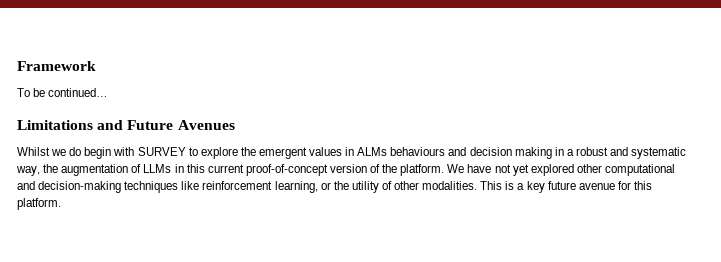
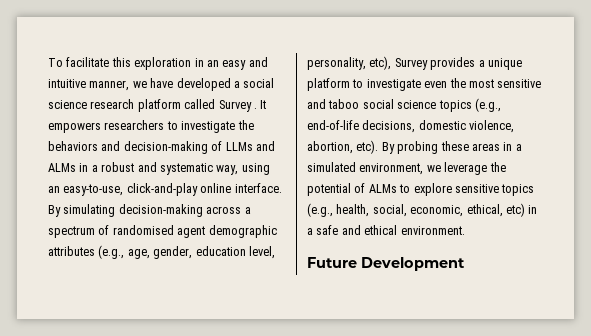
[17,61,96,71] [17,88,109,97] [17,120,235,130] [17,147,552,159] Framework // To be continued… // Limitations and Future Avenues // Whilst we do begin with SURVEY to explore the emergent values in ALMs behaviours and decision making -> [48,57,268,70] [48,78,275,91] [48,99,267,112] [48,120,254,133] [48,141,275,154] [48,163,76,172] To facilitate this exploration in an easy and intuitive manner, we have developed a social science research platform called Survey . It empowers researchers to investigate the behaviors and decision-making of LLMs and ALMs
[43,164,675,176] [17,181,652,193] [17,198,61,210] the augmentation of LLMs in this current proof-of-concept version of the platform. We have not yet explored other computational and decision-making techniques like reinforcement learning, or the utility of other modalities. This is a key future avenue for this platform. -> [241,163,270,175] [48,183,282,196] [48,204,251,217] [48,225,277,238] [48,245,275,259] [307,56,522,70] [307,78,542,91] [307,98,501,112] [307,120,515,133] [307,140,522,154] [307,162,506,175] [307,183,535,196] [307,203,538,217] [307,225,465,235] [307,257,465,271] using an easy-to-use, click-and-play online interface. By simulating decision-making across a spectrum of randomised agent demographic attributes (e.g., age, gender, education level, personality, etc), Survey provides a unique platform to investigate even the most sensitive and taboo social science topics (e.g., end-of-life decisions, domestic violence, abortion, etc). By probing these areas in a simulated environment, we leverage the potential of ALMs to explore sensitive topics (e.g., health, social, economic, ethical, etc) in a safe and ethical environment. // Future Development

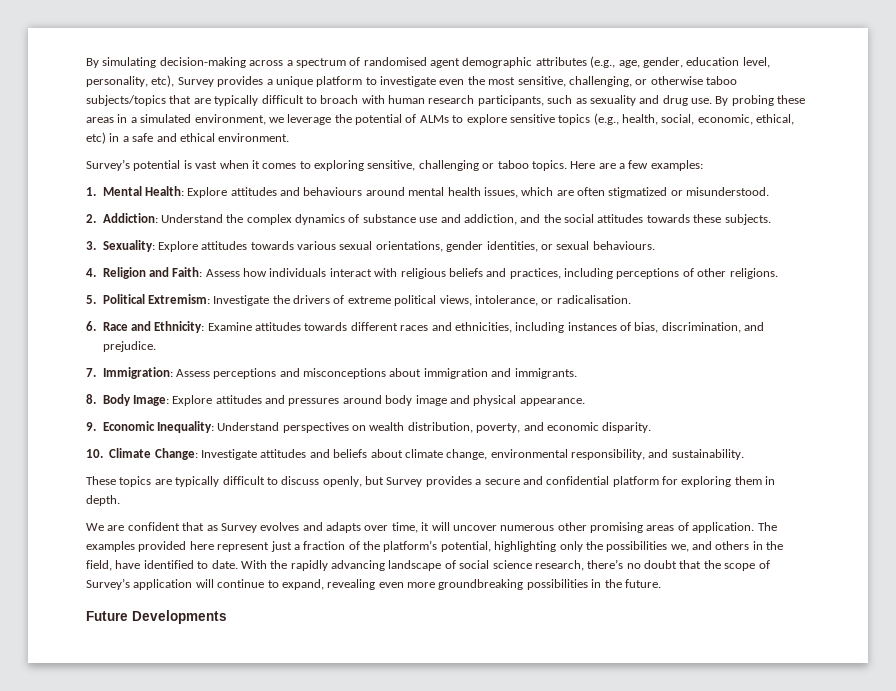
[48,57,268,70] [48,78,275,91] [48,99,267,112] [48,120,254,133] [48,141,275,154] [48,162,270,175] [48,183,282,196] To facilitate this exploration in an easy and intuitive manner, we have developed a social science research platform called Survey . It empowers researchers to investigate the behaviors and decision-making of LLMs and ALMs in a robust and systematic way, using an easy-to-use, click-and-play online interface. -> (86, 63) none
[497,79,542,88] [307,98,501,112] [307,120,515,133] [307,140,379,154] sensitive and taboo social science topics (e.g., end-of-life decisions, domestic violence, abortion, etc). -> [517,76,737,87] [86,95,712,106] sensitive, challenging, or otherwise taboo subjects/topics that are typically difficult to broach with human research participants, such as sexuality and drug use.
(465, 230) none -> [86,159,703,171] [86,186,770,198] [86,213,771,225] [86,240,655,252] [86,267,778,279] [86,294,631,306] [86,321,765,333] [102,341,156,352] [86,367,577,379] [86,394,585,406] [86,421,652,433] [86,448,744,460] [86,476,776,487] [86,495,120,506] [86,522,777,533] [86,540,784,552] [86,559,770,571] [86,578,661,590] // Survey’s potential is vast when it comes to exploring sensitive, challenging or taboo topics. Here are a few examples: // 1. Mental Health: Explore attitudes and behaviours around mental health issues, which are often stigmatized or misunderstood. // 2. Addiction: Understand the complex dynamics of substance use and addiction, and the social attitudes towards these subjects. // 3. Sexuality: Explore attitudes towards various sexual orientations, gender identities, or sexual behaviours. // 4. Religion and Faith: Assess how individuals interact with religious beliefs and practices, including perceptions of other religions. // 5. Political Extremism: Investigate the drivers of extreme political views, intolerance, or radicalisation. // 6. Race and Ethnicity: Examine attitudes towards different races and ethnicities, including instances of bias, discrimination, and prejudice. // 7. Immigration: Assess perceptions and misconceptions about immigration and immigrants. // 8. Body Image: Explore attitudes and pressures around body image and physical appearance. // 9. Economic Inequality: Understand perspectives on wealth distribution, poverty, and economic disparity. // 10. Climate Change: Investigate attitudes and beliefs about climate change, environmental responsibility, and sustainability. // These topics are typically difficult to discuss openly, but Survey provides a secure and confidential platform for exploring them in depth. // We are confident that as Survey evolves and adapts over time, it will uncover numerous other promising areas of application. The examples provided here represent just a fraction of the platform’s potential, highlighting only the possibilities we, and others in the field, have identified to date. With the rapidly advancing landscape of social science research, there’s no doubt that the scope of Survey’s application will continue to expand, revealing even more groundbreaking possibilities in the future.
[361,257,465,271] Development -> [132,610,227,624] Developments

